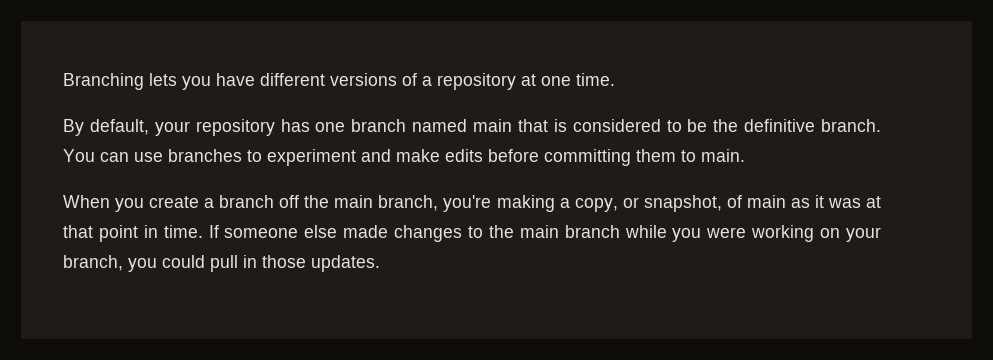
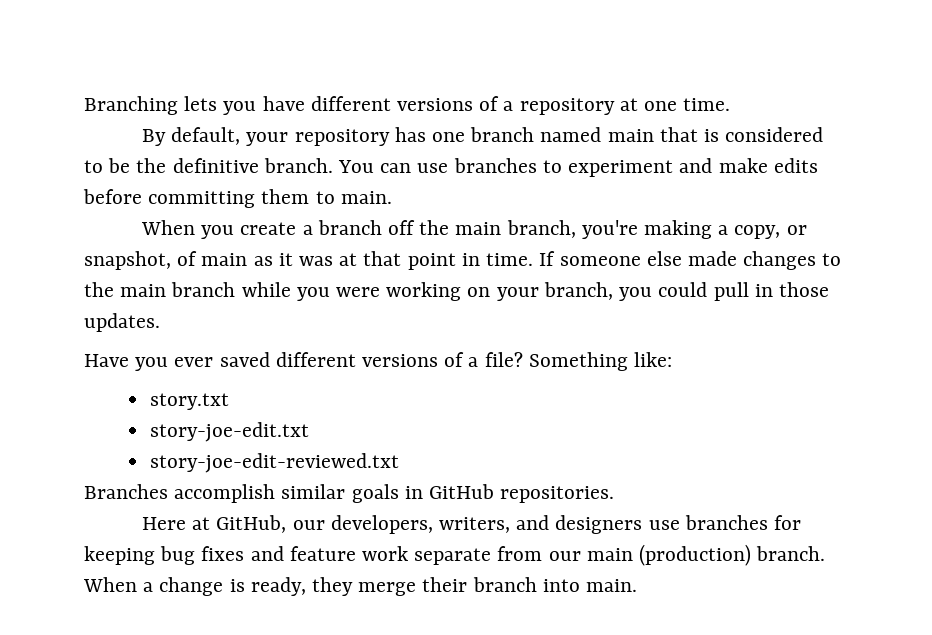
(380, 263) none -> [84,352,673,371] [149,393,229,410] [149,422,309,442] [149,453,399,473] [84,484,615,503] [141,515,802,534] [84,544,826,566] [83,577,638,596] // Have you ever saved different versions of a file? Something like: // story.txt // story-joe-edit.txt // story-joe-edit-reviewed.txt // Branches accomplish similar goals in GitHub repositories. // Here at GitHub, our developers, writers, and designers use branches for keeping bug fixes and feature work separate from our main (production) branch. When a change is ready, they merge their branch into main.

